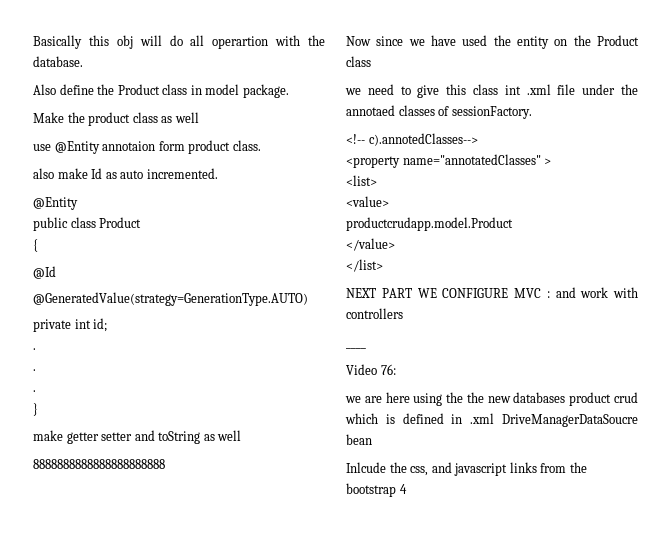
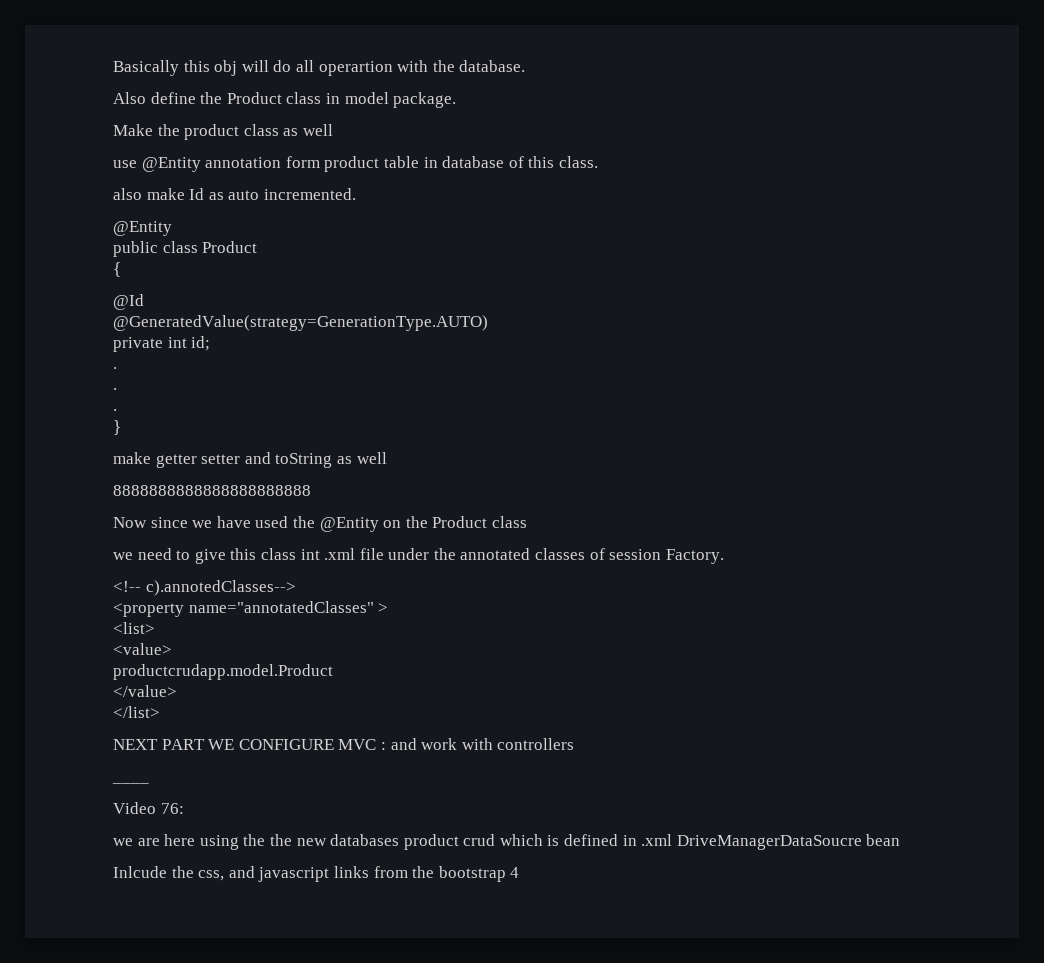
[102,141,156,151] annotaion -> [205,157,282,168] annotation
(231, 147) none -> [383,156,555,168] table in database of this
[517,36,549,49] entity -> [319,517,379,532] @Entity
[346,105,395,116] annotaed -> [460,548,531,560] annotated
[451,106,532,119] sessionFactory. -> [609,549,724,564] session Factory.

